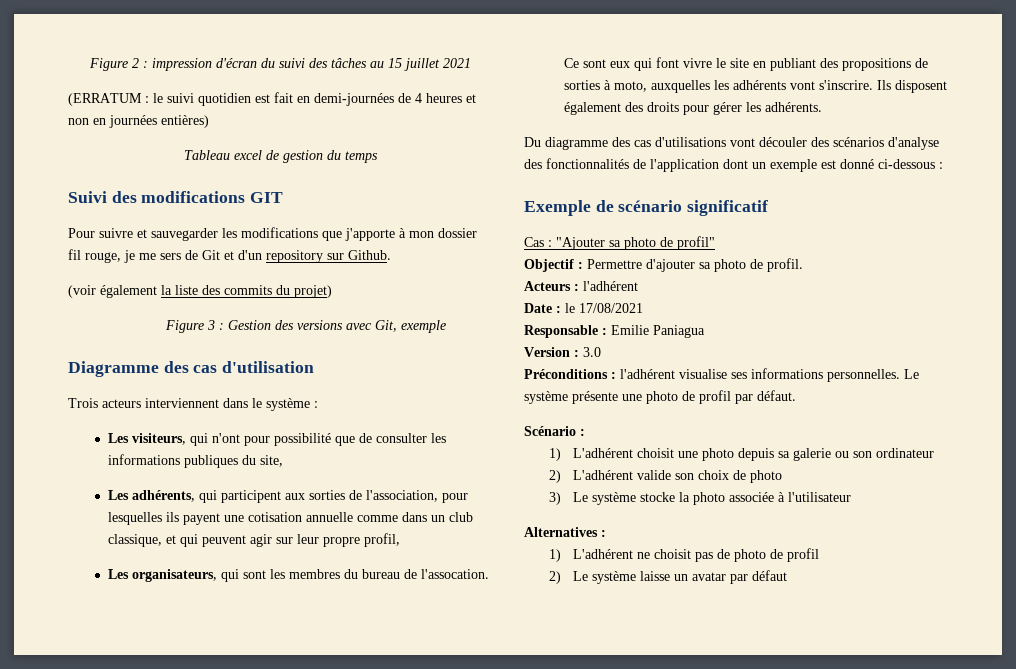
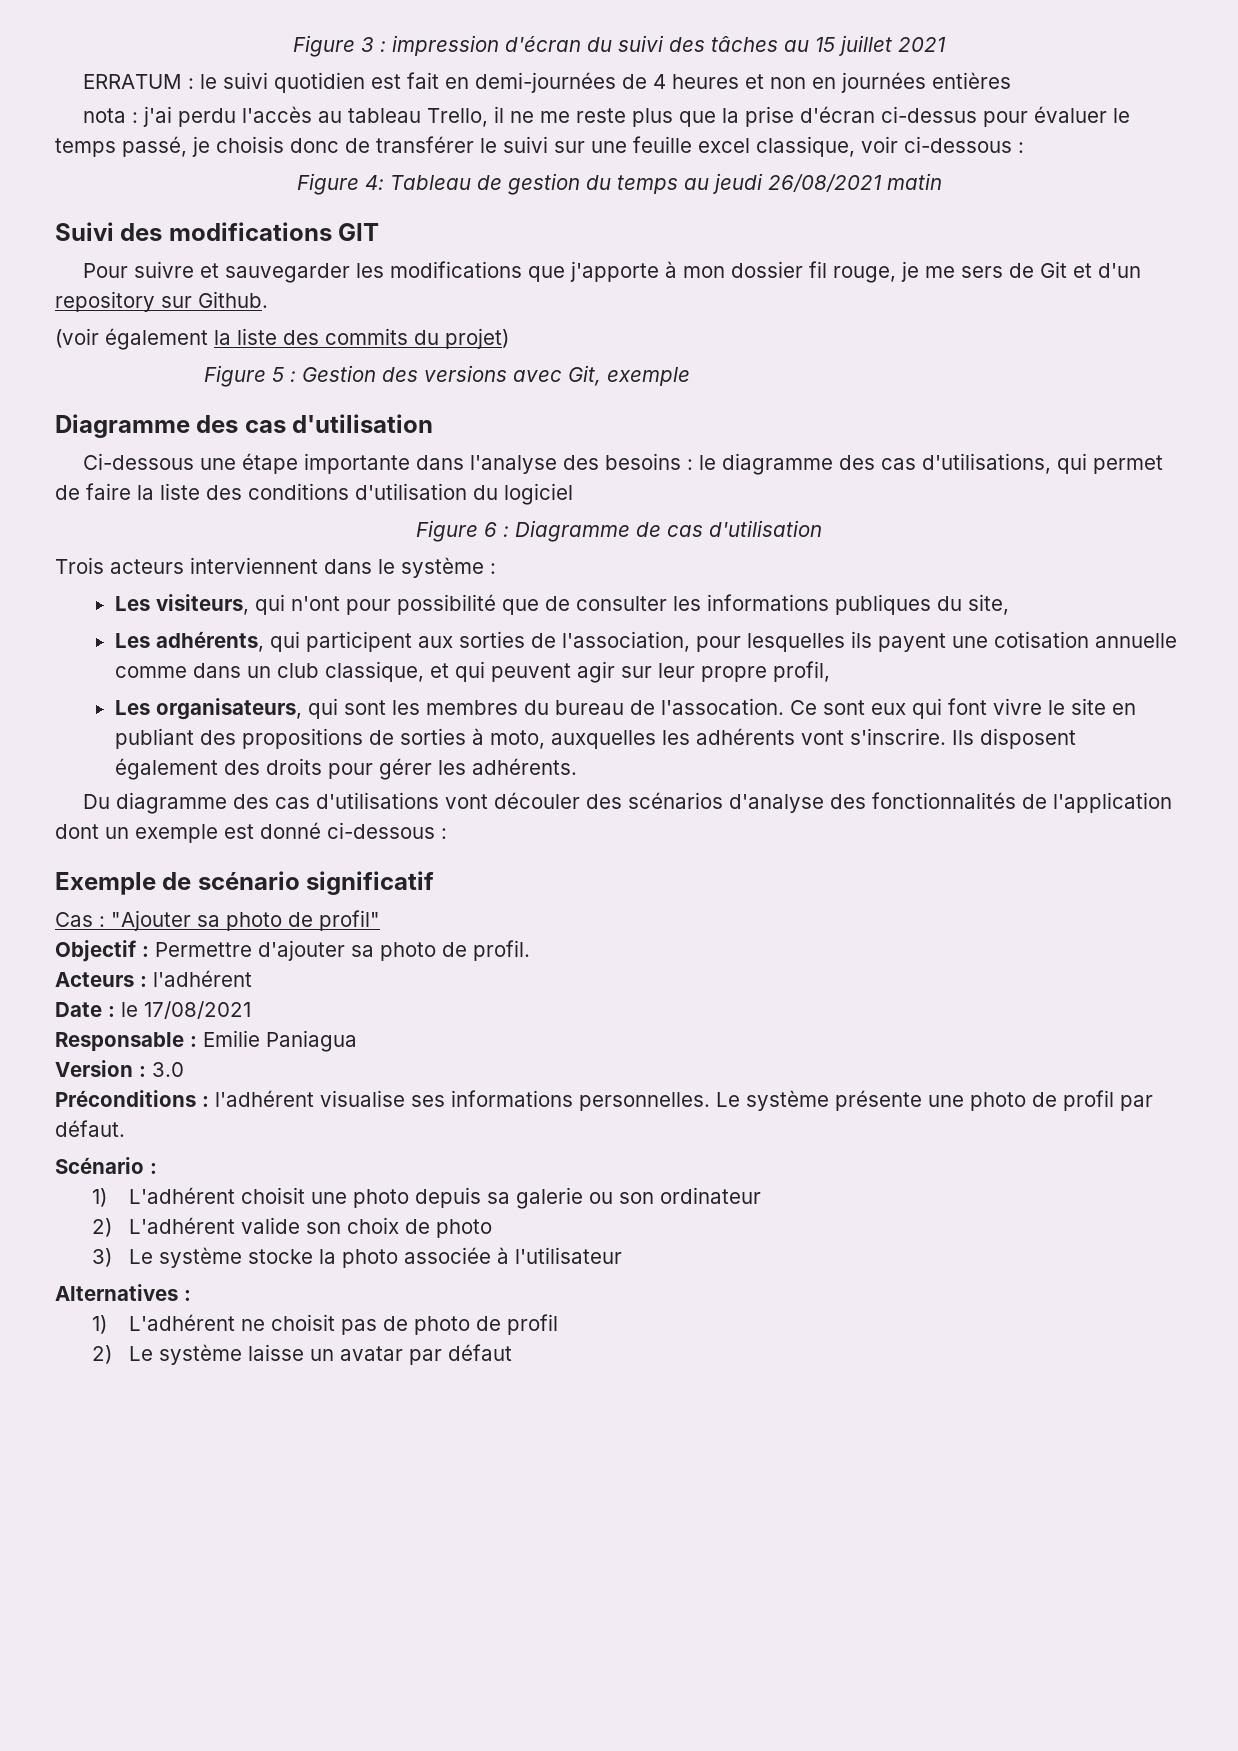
[88,58,139,71] Figure 2 -> [293,35,374,57] Figure 3
[68,93,142,106] (ERRATUM -> [83,74,183,89] ERRATUM
[161,115,209,128] [183,150,262,160] entières) // Tableau excel -> [932,72,1012,89] [83,106,1131,127] [55,136,1024,157] [296,173,471,195] entières // nota : j'ai perdu l'accès au tableau Trello, il ne me reste plus que la prise d'écran ci-dessus pour évaluer le temps passé, je choisis donc de transférer le suivi sur une feuille excel classique, voir ci-dessous : // Figure 4: Tableau
(378, 157) none -> [683,173,942,194] au jeudi 26/08/2021 matin
[207,320,216,330] 3 -> [271,367,284,382] 5
(315, 367) none -> [83,453,1164,475] [55,483,573,505] [416,520,822,542] // Ci-dessous une étape importante dans l'analyse des besoins : le diagramme des cas d'utilisations, qui permet de faire la liste des conditions d'utilisation du logiciel // Figure 6 : Diagramme de cas d'utilisation

